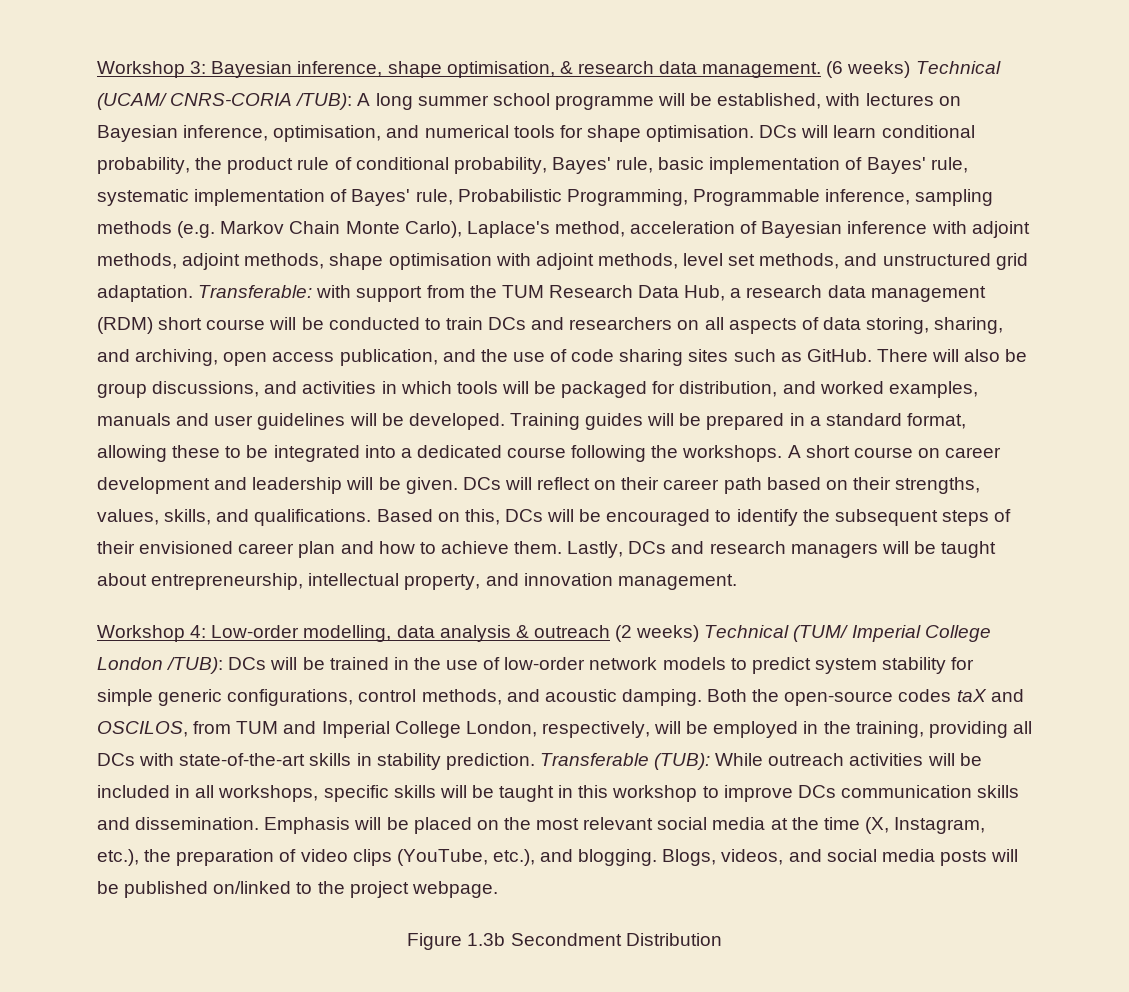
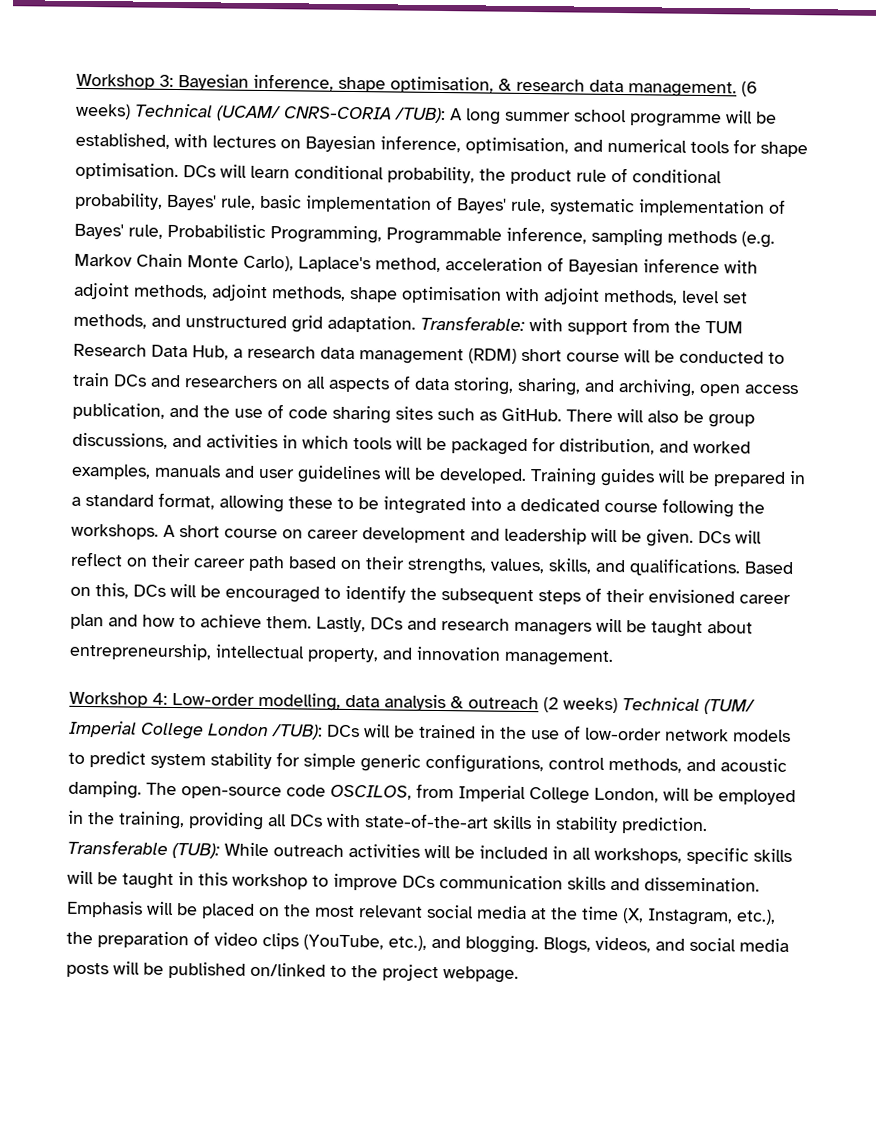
[707,689,1024,706] [97,721,317,737] Both the open-source codes taX and OSCILOS, from TUM and -> [146,782,454,800] The open-source code OSCILOS, from
[541,721,650,738] respectively, -> (659, 795) none
[407,933,722,950] // Figure 1.3b Secondment Distribution -> (519, 974) none

